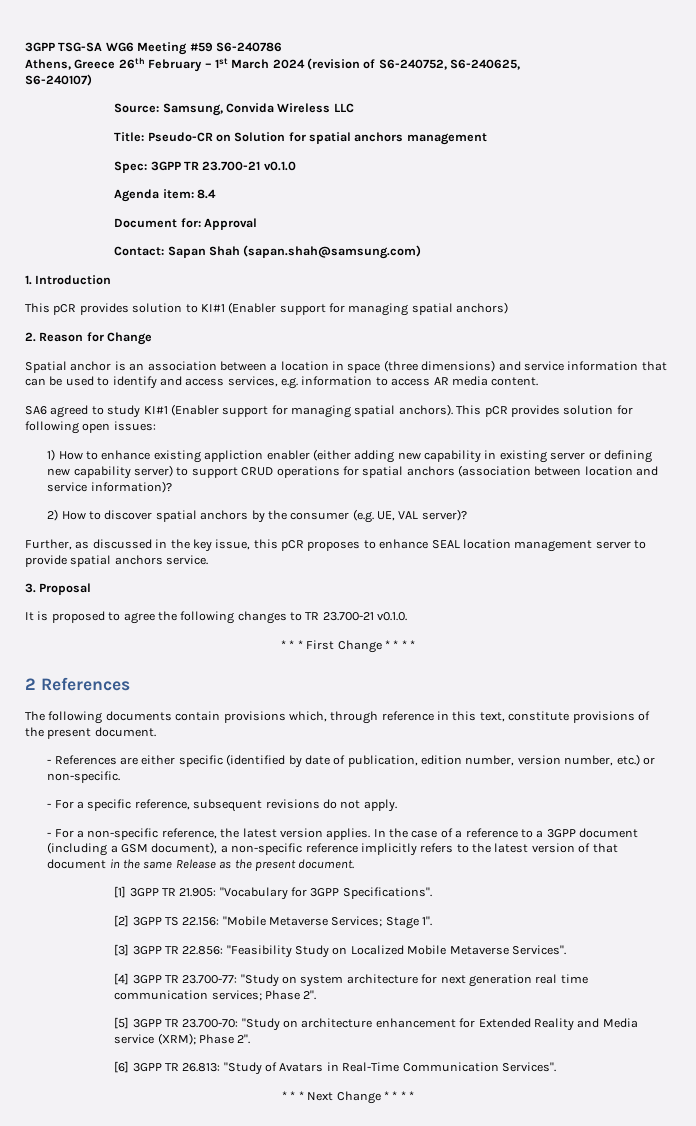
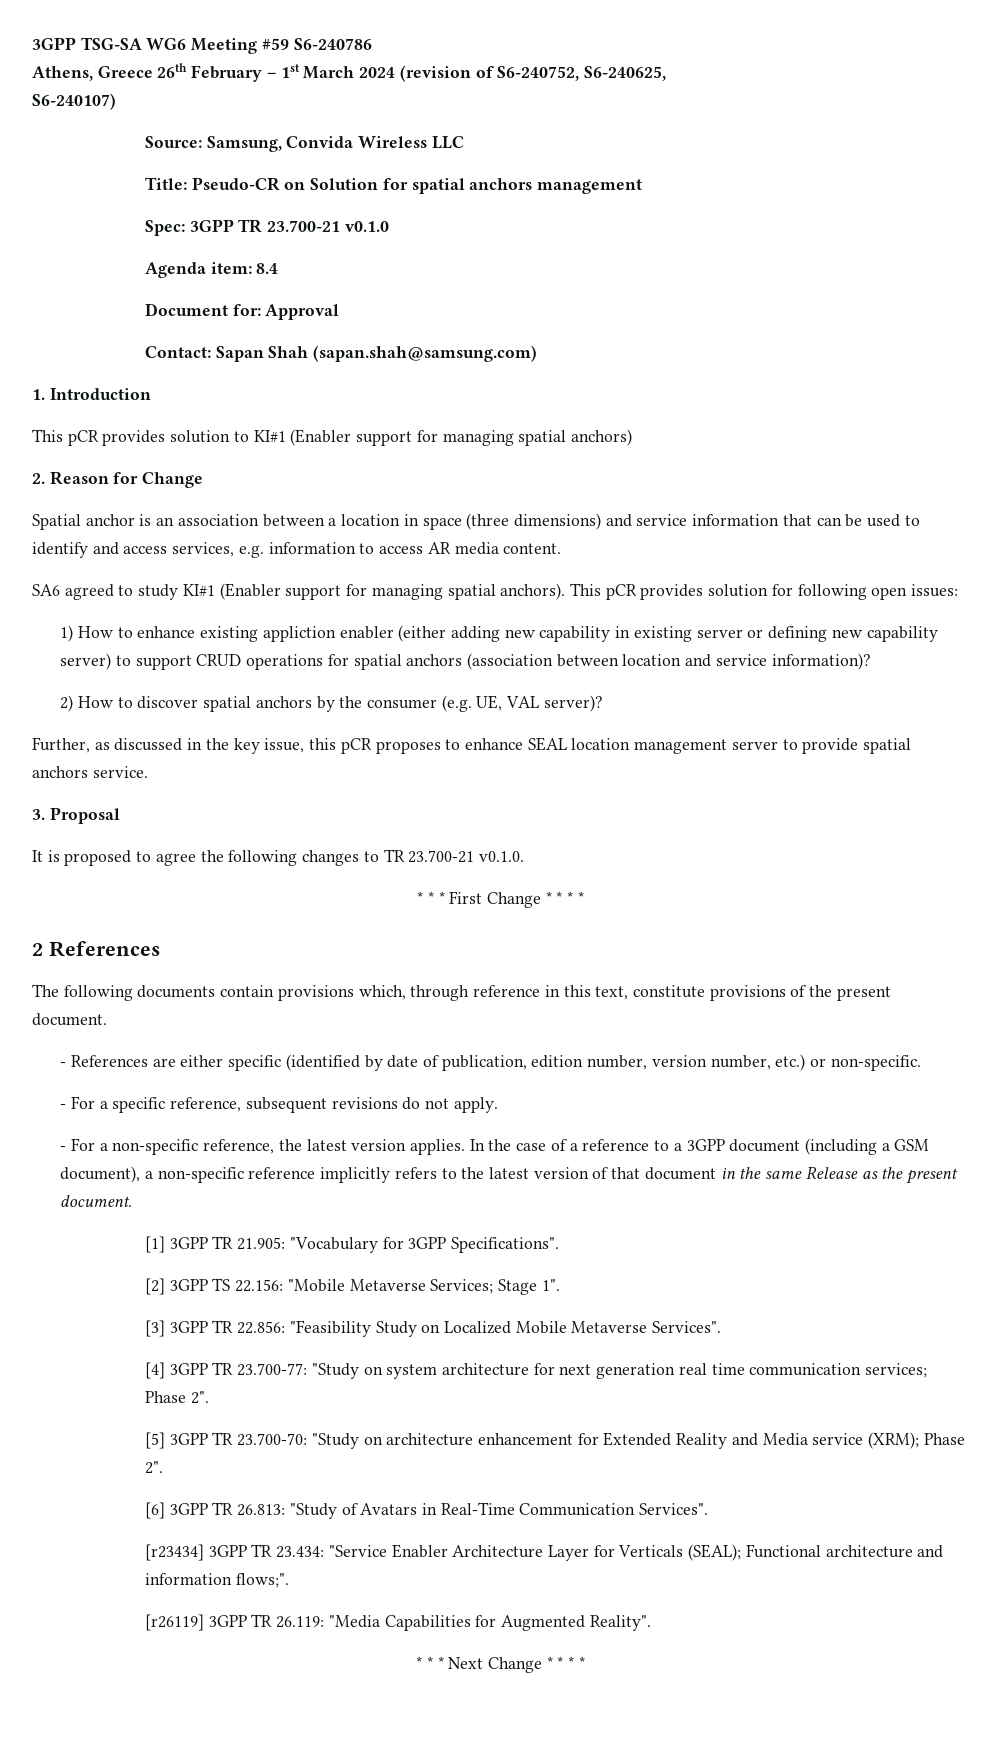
(556, 1067) none -> [144,1544,944,1561] [144,1573,289,1588] [144,1614,651,1631] // [r23434] 3GPP TR 23.434: "Service Enabler Architecture Layer for Verticals (SEAL); Functional architecture and information flows;". // [r26119] 3GPP TR 26.119: "Media Capabilities for Augmented Reality".

